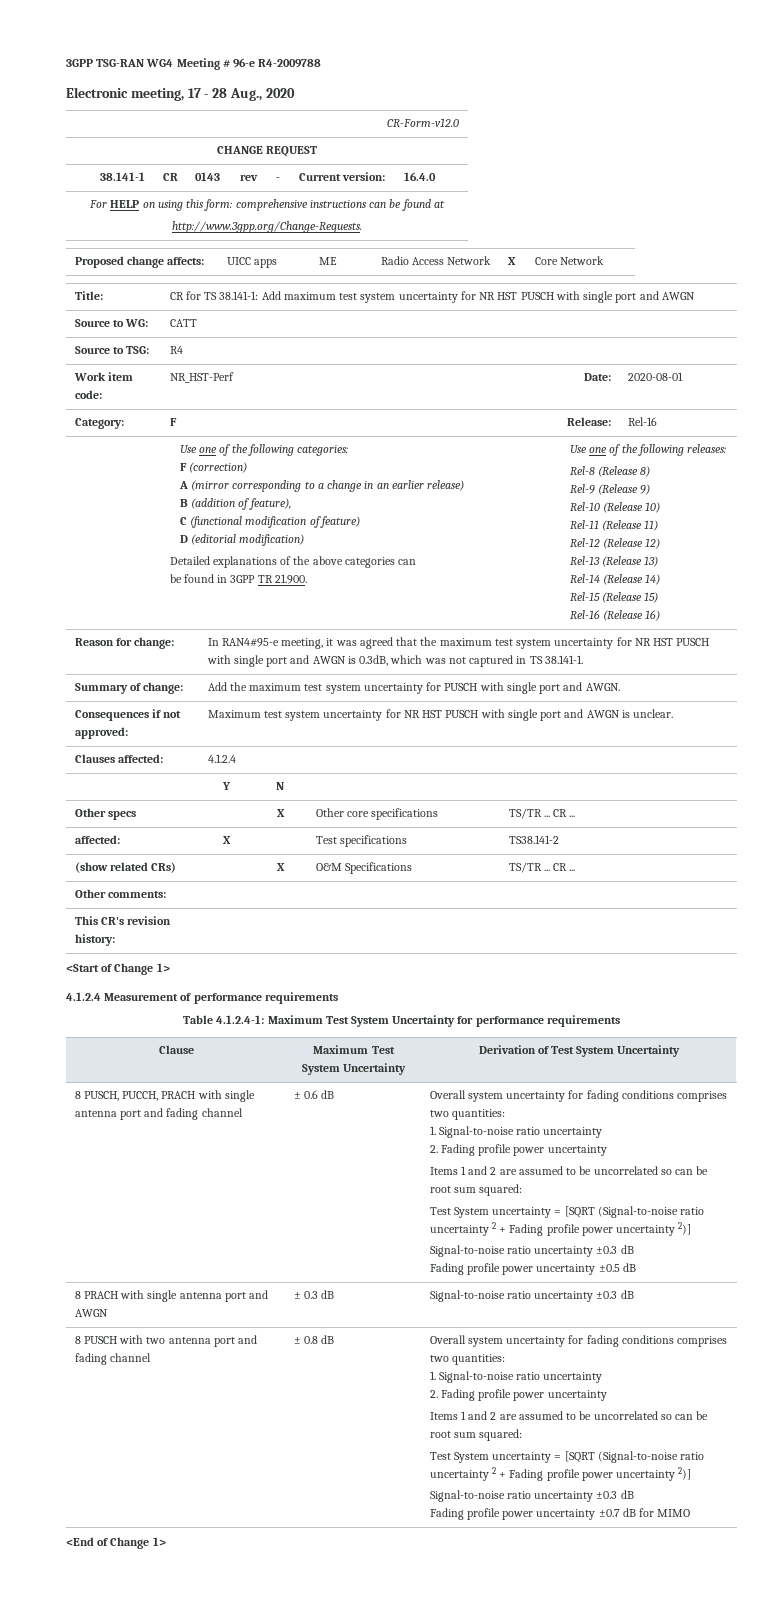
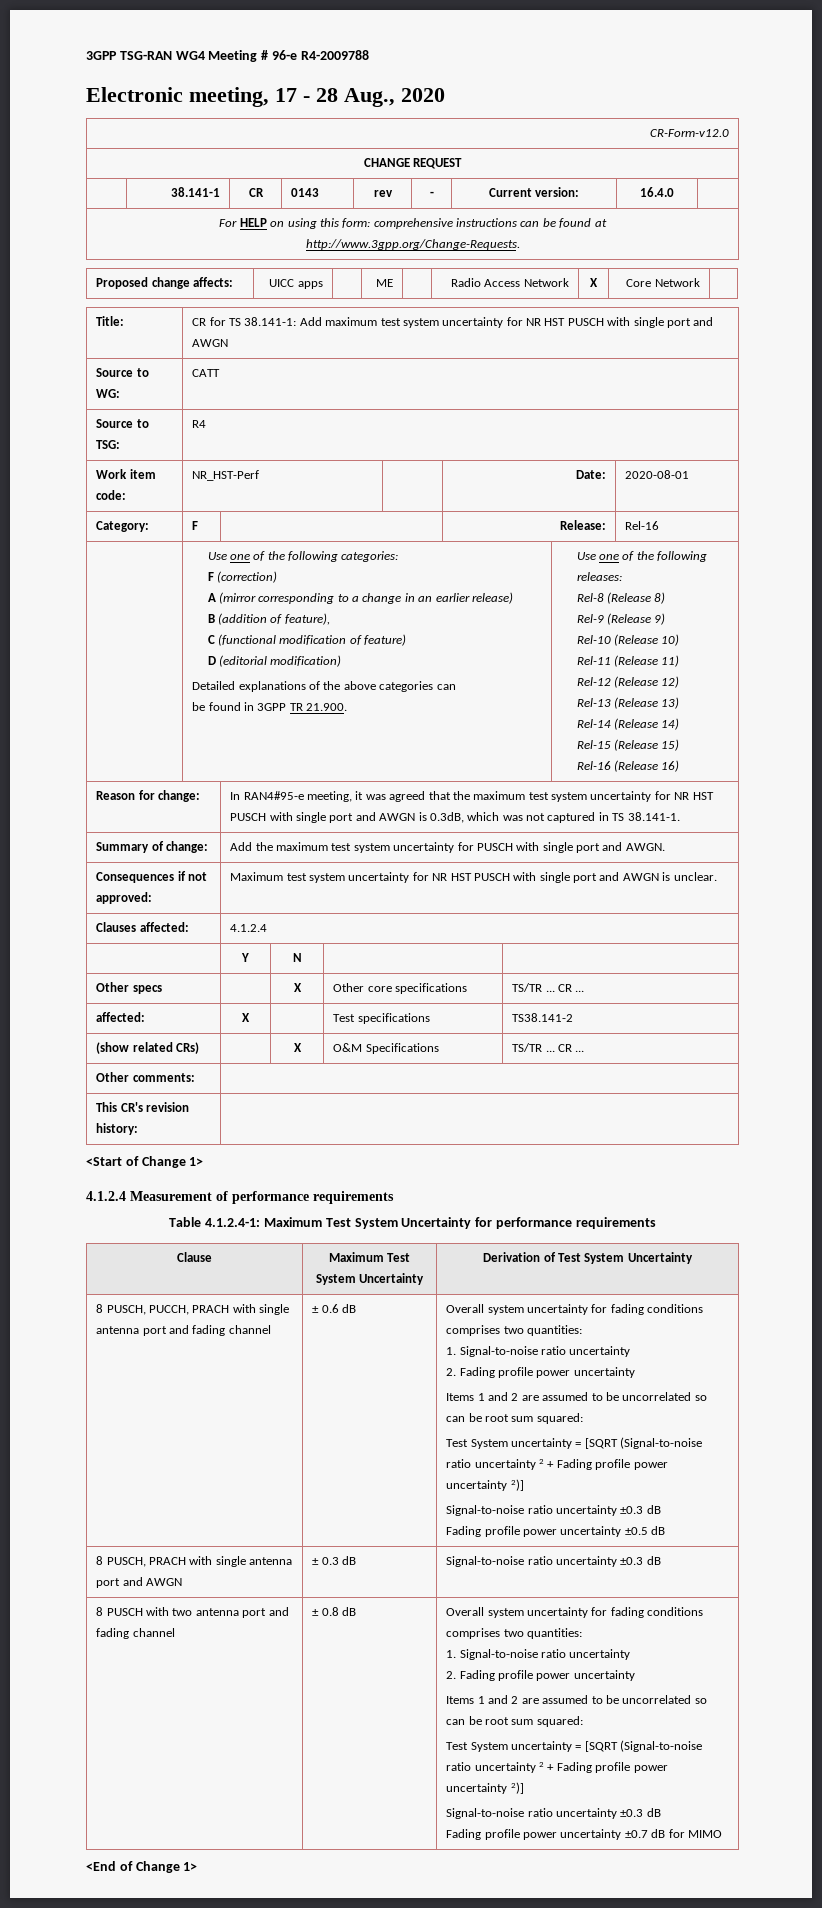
(81, 1295) none -> [106,1557,146,1567] PUSCH,

